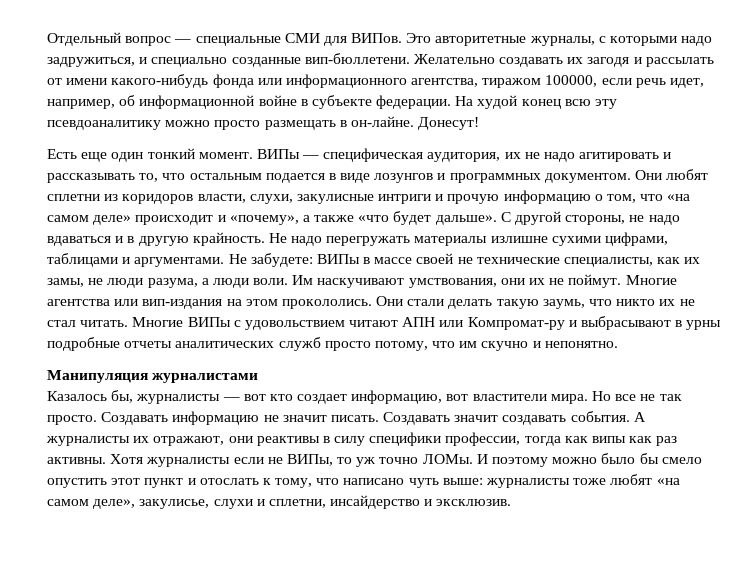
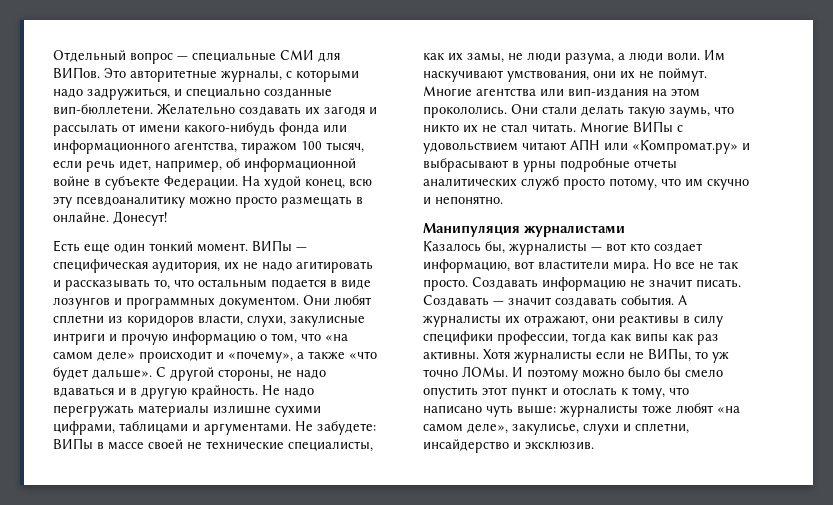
[545,75,598,87] 100000, -> [301,141,364,153] 100 тысяч,
[376,95,452,109] федерации. -> [164,176,238,190] Федерации.
[521,99,561,109] конец -> [305,179,345,189] конец,
[350,116,414,127] он-лайне. -> [53,212,109,222] онлайне.
[467,317,565,330] Компромат-ру -> [632,140,738,154] «Компромат.ру»
(451, 418) none -> [493,301,504,305] —

